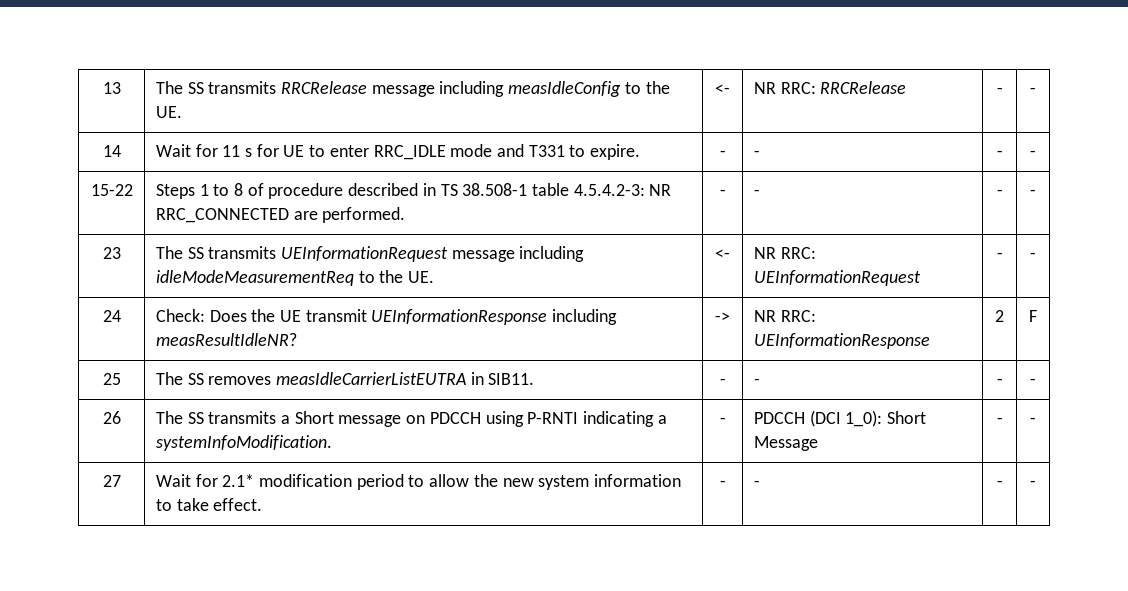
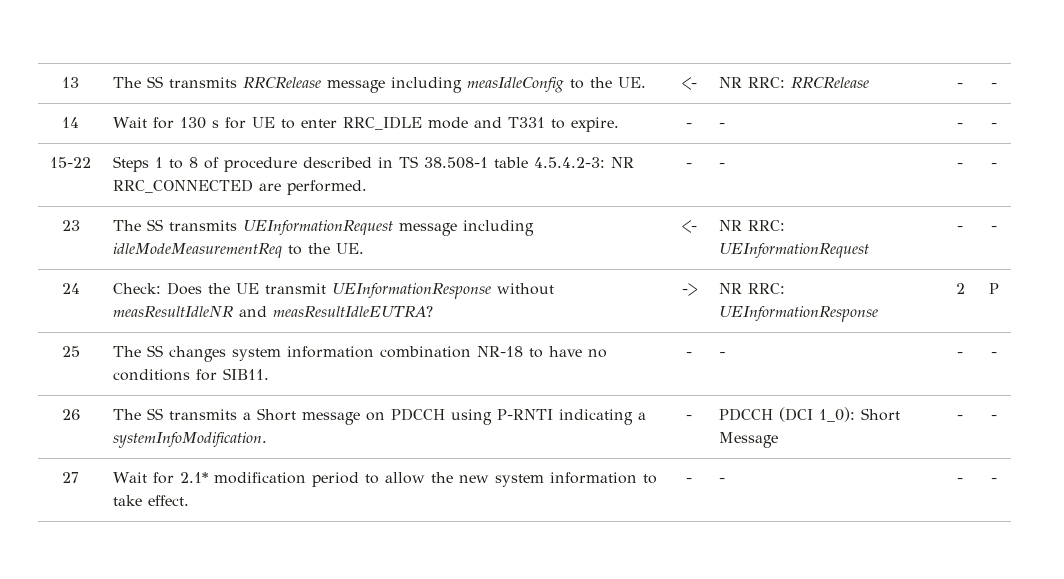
[222,145,241,157] 11 -> [180,117,207,129] 130
[552,309,618,325] [155,333,297,346] including measResultIdleNR? -> [497,283,555,295] [113,306,434,318] without measResultIdleNR and measResultIdleEUTRA?
[1029,310,1037,322] F -> [988,283,999,294] P
[208,372,484,385] removes measIdleCarrierListEUTRA in -> [169,346,608,362] [113,369,218,381] changes system information combination NR-18 to have no conditions for

